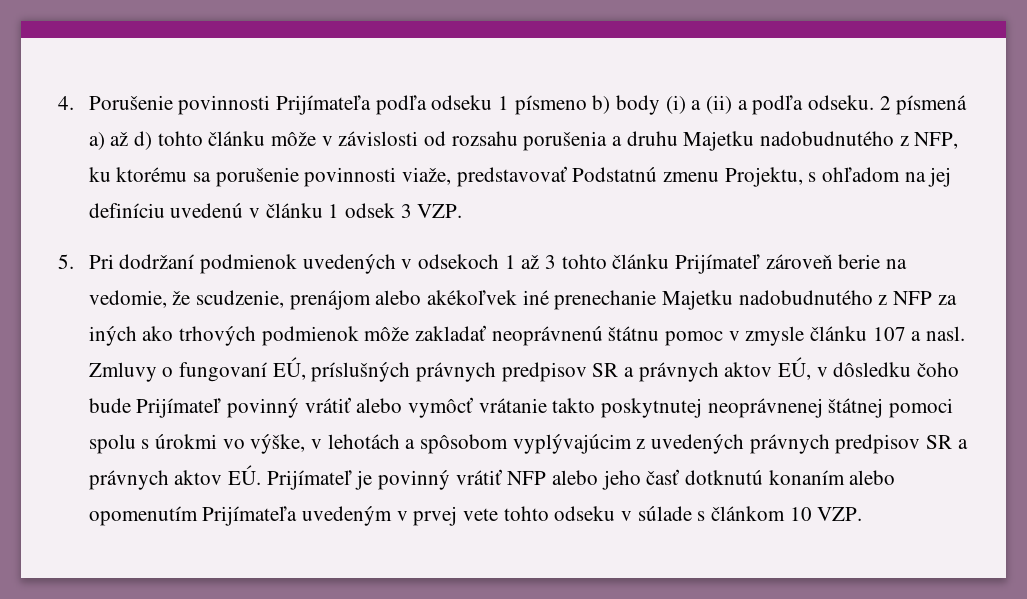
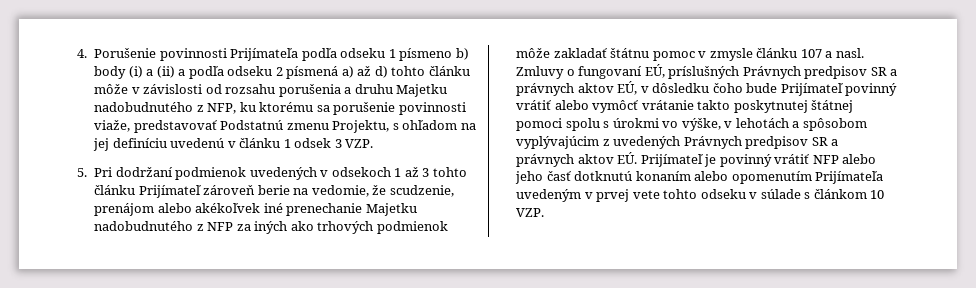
[807,95,874,110] odseku. -> [227,66,273,76] odseku
[491,326,603,346] neoprávnenú -> (607, 53) none
[415,362,496,382] právnych -> [742,66,801,79] Právnych
[707,398,823,418] neoprávnenej -> (808, 106) none
[749,434,830,454] právnych -> [683,136,742,149] Právnych

